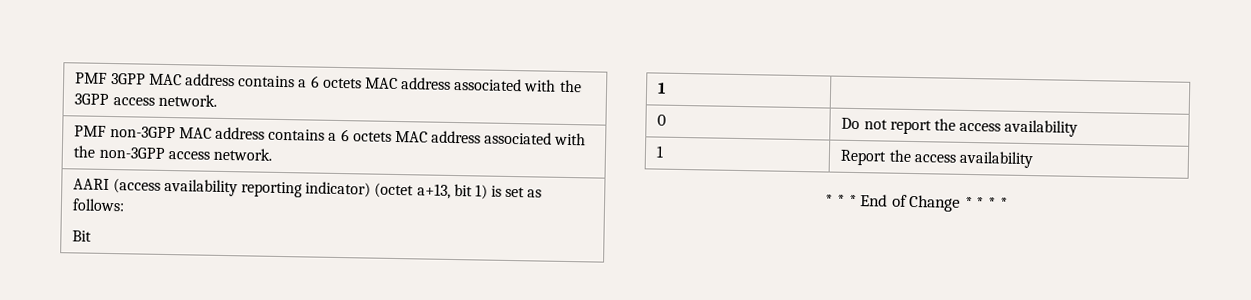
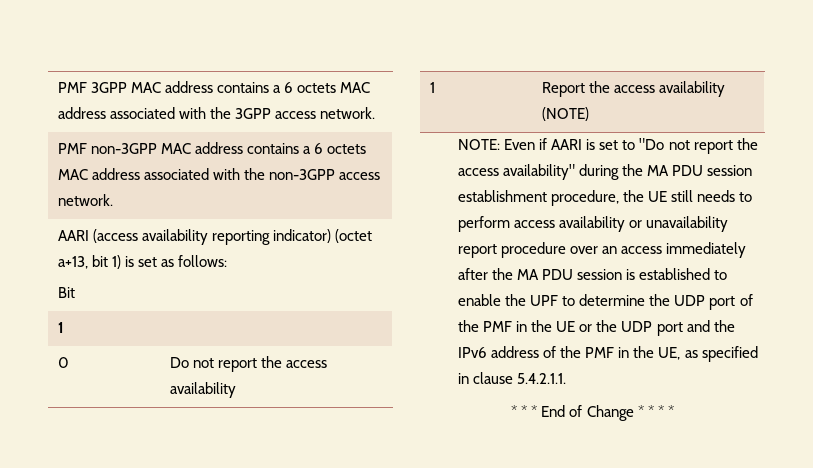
(1034, 159) none -> [541,107,589,121] [458,138,758,154] [458,164,753,180] [458,190,753,206] [458,216,729,232] [458,242,747,258] [458,268,728,280] [458,294,753,310] [458,320,735,336] [458,346,758,362] [458,372,567,384] (NOTE) // NOTE: Even if AARI is set to "Do not report the access availability" during the MA PDU session establishment procedure, the UE still needs to perform access availability or unavailability report procedure over an access immediately after the MA PDU session is established to enable the UPF to determine the UDP port of the PMF in the UE or the UDP port and the IPv6 address of the PMF in the UE, as specified in clause 5.4.2.1.1.

